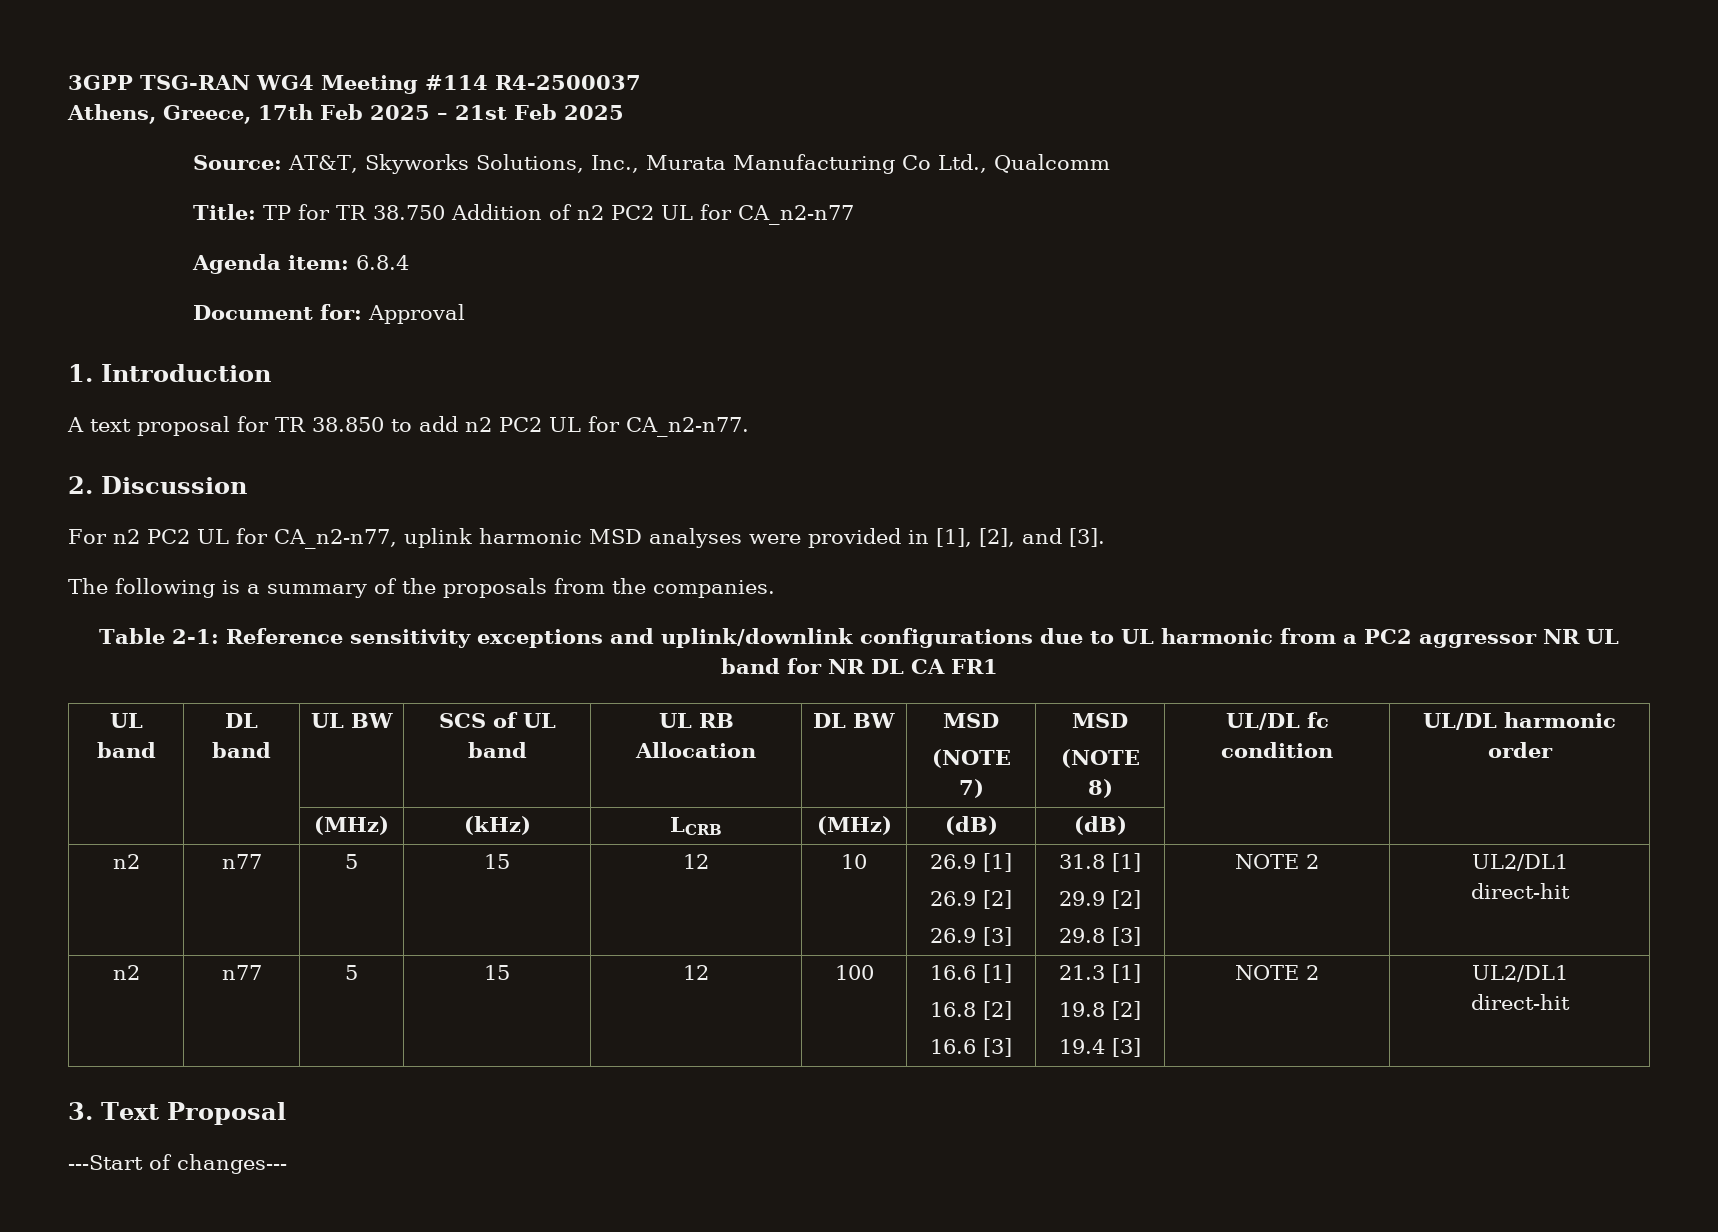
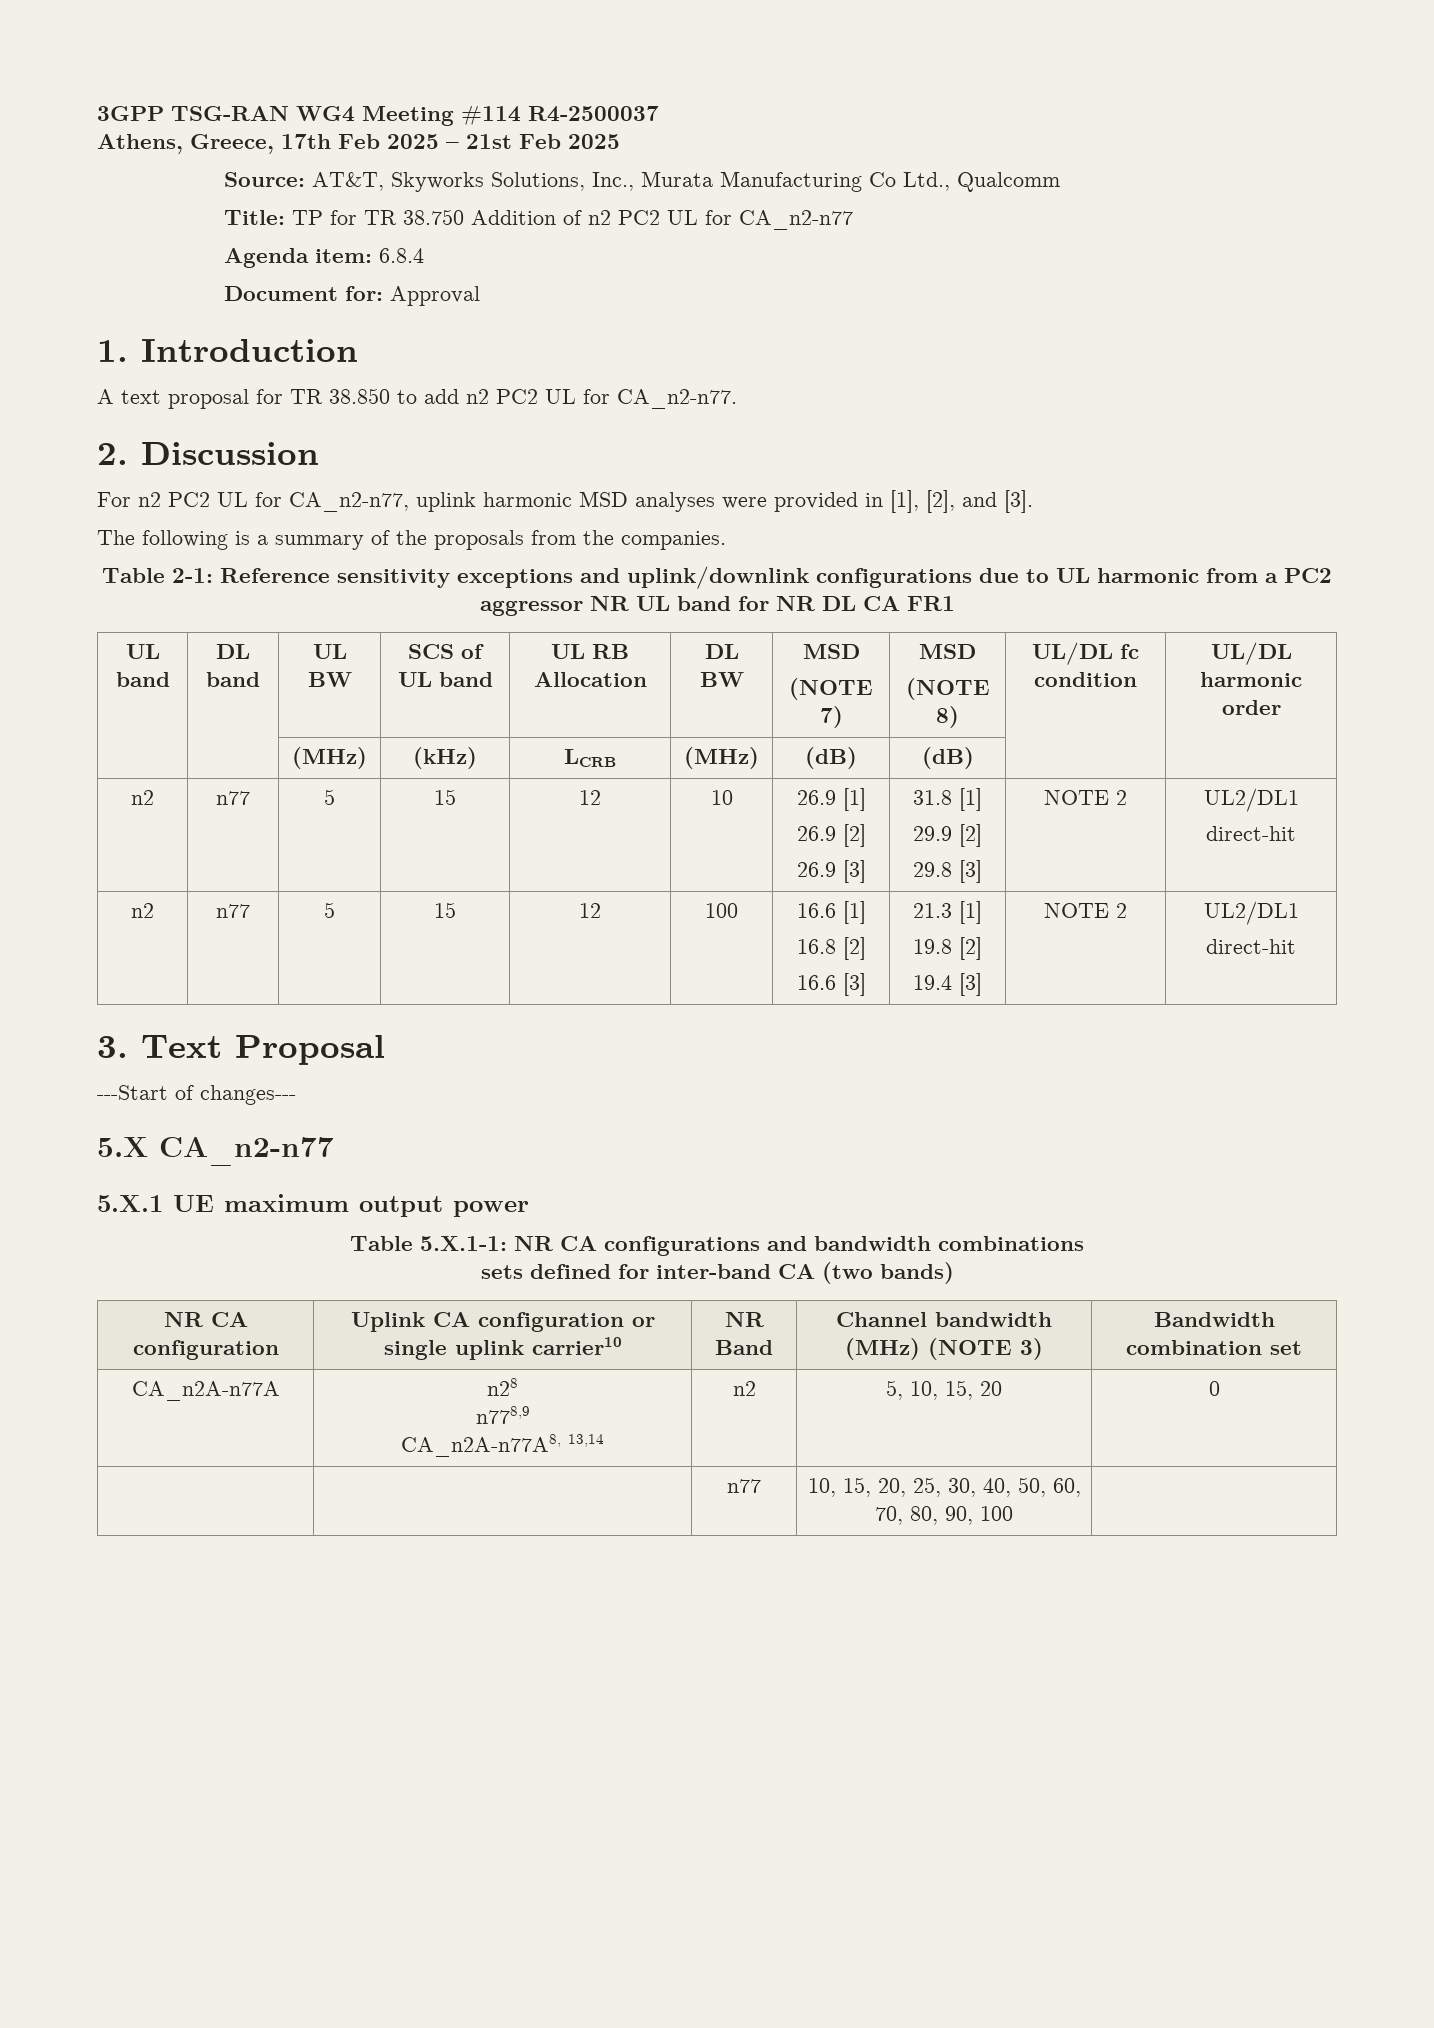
(287, 1164) none -> [97,1137,334,1166] [97,1194,529,1217] [350,1236,1084,1256] [480,1262,954,1284] [163,1312,248,1327] [132,1340,279,1360] [350,1312,655,1332] [383,1337,622,1360] [724,1312,764,1327] [715,1340,773,1355] [836,1312,1052,1327] [845,1338,1043,1360] [1153,1312,1275,1327] [1126,1340,1302,1355] [131,1381,280,1401] [487,1378,518,1396] [475,1406,530,1424] [401,1434,604,1457] [732,1381,756,1396] [886,1380,1002,1400] [1208,1381,1220,1396] [727,1479,761,1493] [807,1477,1081,1497] [875,1506,1013,1525] // 5.X CA_n2-n77 // 5.X.1 UE maximum output power // Table 5.X.1-1: NR CA configurations and bandwidth combinations // sets defined for inter-band CA (two bands) // NR CA configuration | Uplink CA configuration or single uplink carrier10 | NR Band | Channel bandwidth (MHz) (NOTE 3) | Bandwidth combination set // CA_n2A-n77A | n28 // n778,9 // CA_n2A-n77A8, 13,14 | n2 | 5, 10, 15, 20 | 0 // | | n77 | 10, 15, 20, 25, 30, 40, 50, 60, 70, 80, 90, 100 |

